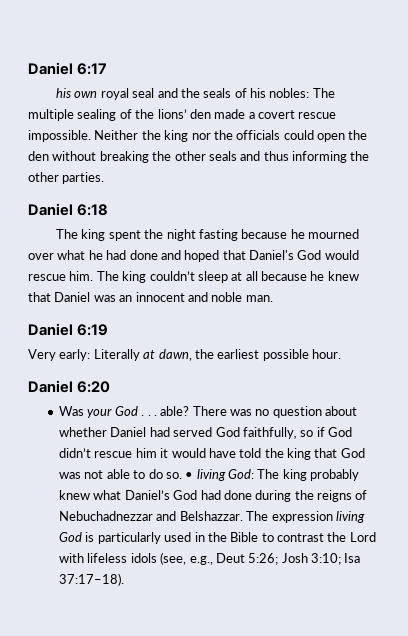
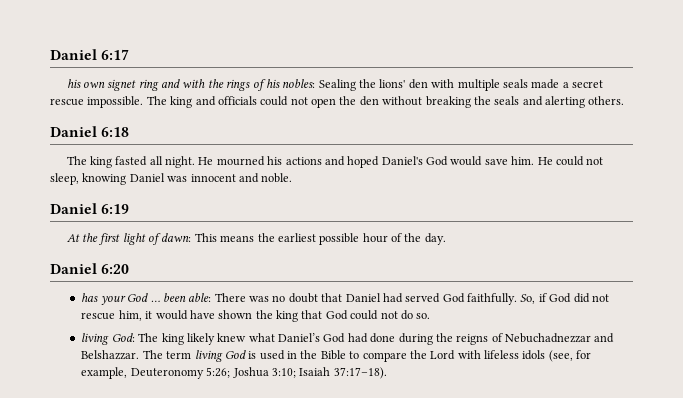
[100,88,335,100] [28,109,211,121] royal seal and the seals of his nobles: The multiple sealing of the lions’ den -> [107,79,528,91] signet ring and with the rings of his nobles: Sealing the lions' den with multiple seals
[258,110,295,119] covert -> [572,80,604,88] secret
[94,130,233,142] Neither the king nor the -> [146,96,216,108] The king and
(314, 135) none -> [290,97,308,105] not
[174,151,206,161] other -> (491, 100) none
[263,151,370,163] [28,172,105,184] thus informing the other parties. -> [545,96,625,108] alerting others.
[108,229,360,241] [28,250,158,260] spent the night fasting because he mourned over what he had done -> [115,156,322,168] fasted all night. He mourned his actions
[222,250,246,260] that -> (380, 162) none
[28,271,359,283] [28,292,51,302] rescue him. The king couldn’t sleep at all because he knew that -> [484,156,604,166] [50,173,127,185] save him. He could not sleep, knowing
[119,295,133,302] an -> (188, 179) none
[211,292,273,302] noble man. -> [261,173,293,183] noble.
[28,349,341,361] Very early: Literally at dawn, the earliest possible hour. -> [66,233,446,245] At the first light of dawn: This means the earliest possible hour of the day.
[59,406,85,416] Was -> [81,293,99,302] has
[141,406,358,418] [59,427,353,439] [59,448,157,458] . . . able? There was no question about whether Daniel had served God faithfully, so if God didn’t rescue him -> [150,293,609,305] [81,310,142,321] … been able: There was no doubt that Daniel had served God faithfully. So, if God did not rescue him,
[239,448,262,458] told -> [218,310,253,319] shown
[59,469,146,479] was not able to -> [350,310,398,320] could not
[185,472,194,479] • -> (431, 316) //
[310,469,360,481] probably -> [186,333,215,345] likely
[271,511,333,523] expression -> [166,351,192,359] term
[97,532,161,544] particularly -> (257, 355) none
[277,533,325,542] contrast -> [362,352,407,362] compare
[189,553,361,565] e.g., Deut 5:26; Josh 3:10; Isa -> [576,350,592,359] [81,367,331,379] for example, Deuteronomy 5:26; Joshua 3:10; Isaiah

